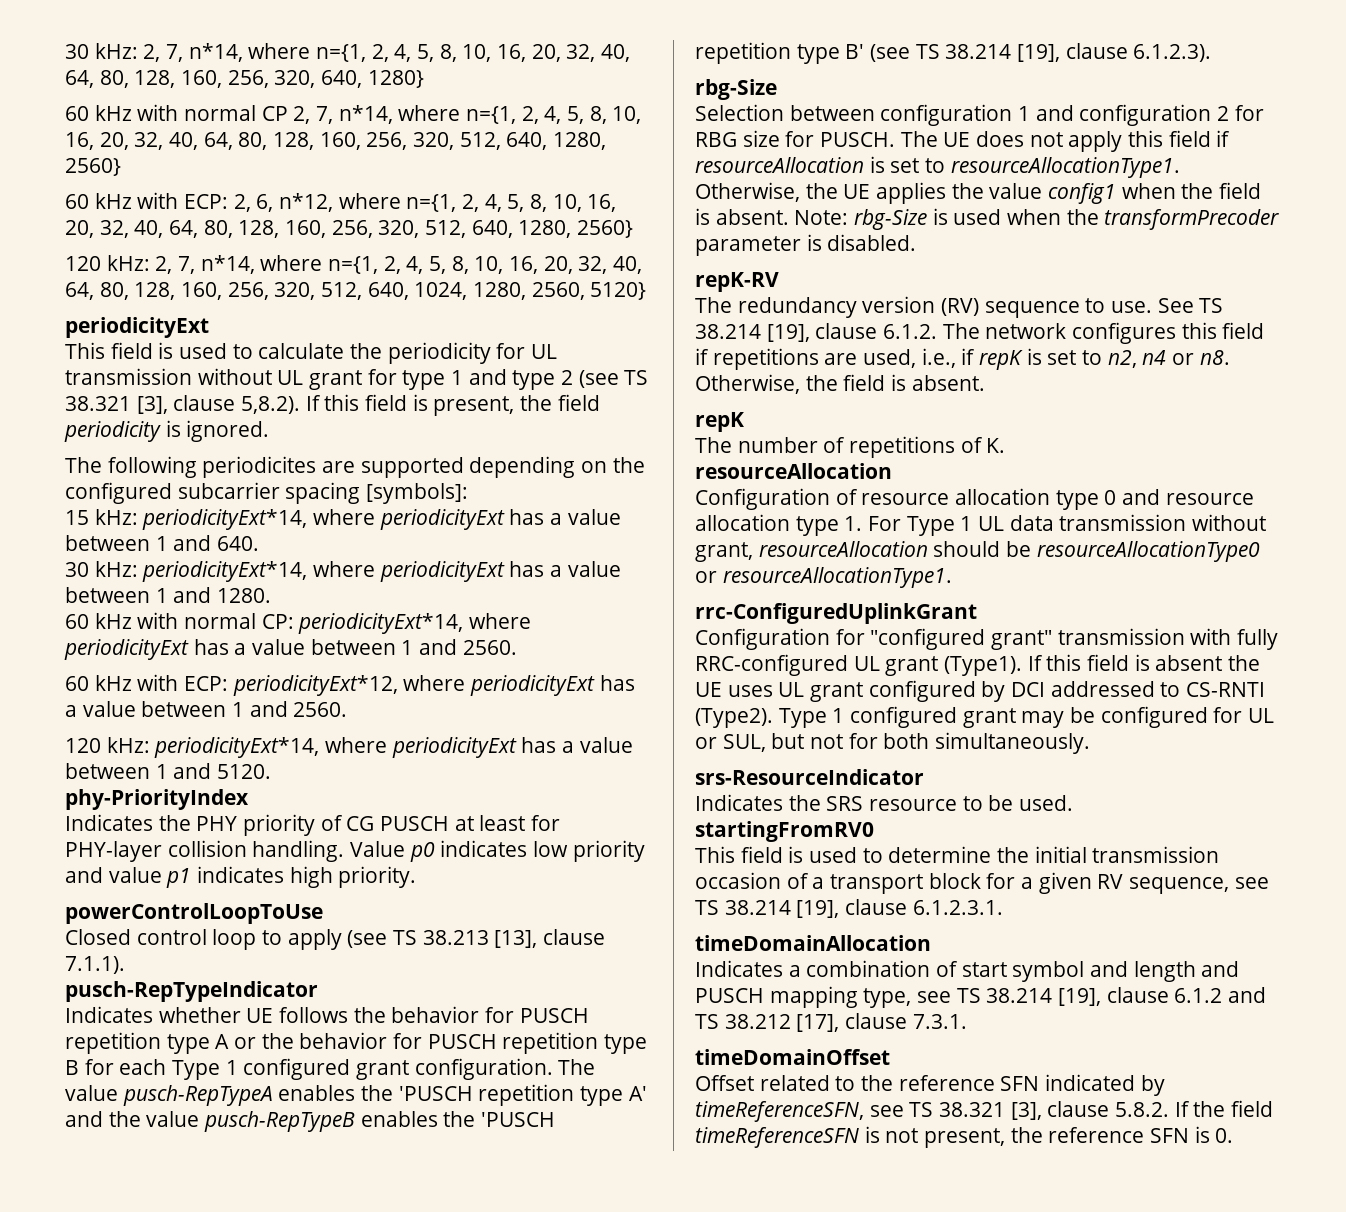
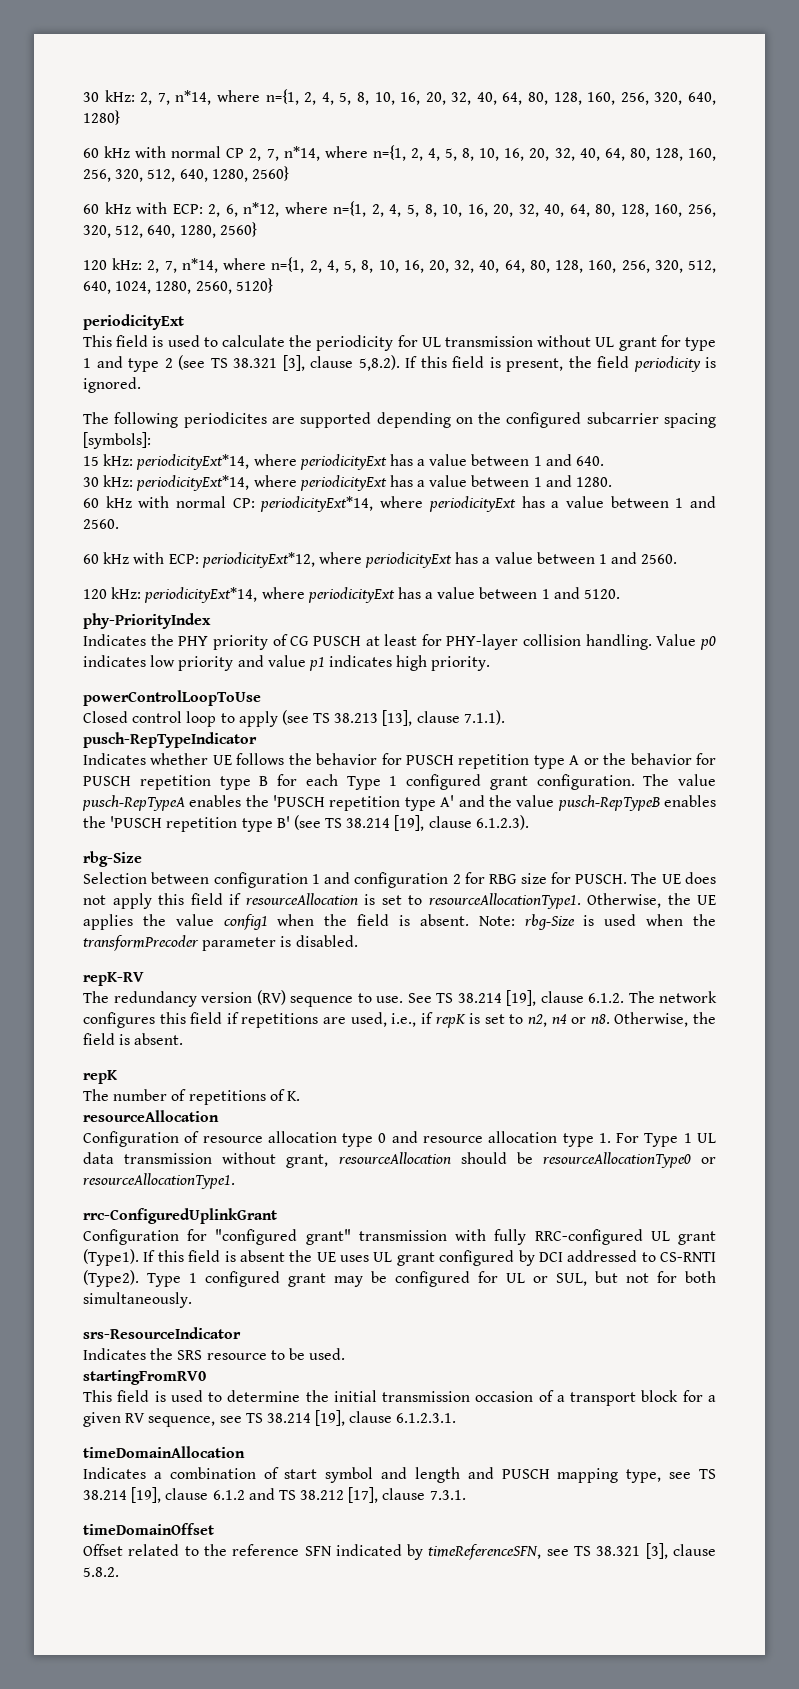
[1174,1100,1274,1117] [695,1126,1234,1148] If the field timeReferenceSFN is not present, the reference SFN is 0. -> (119, 1572) none

